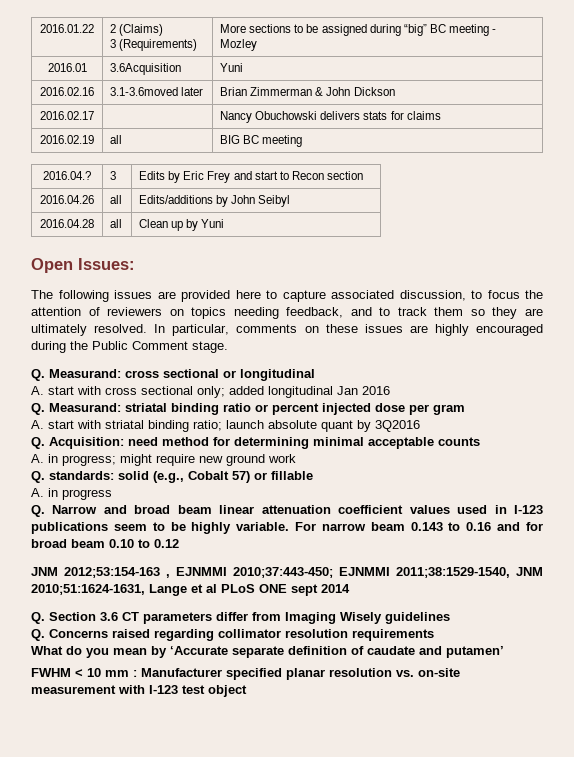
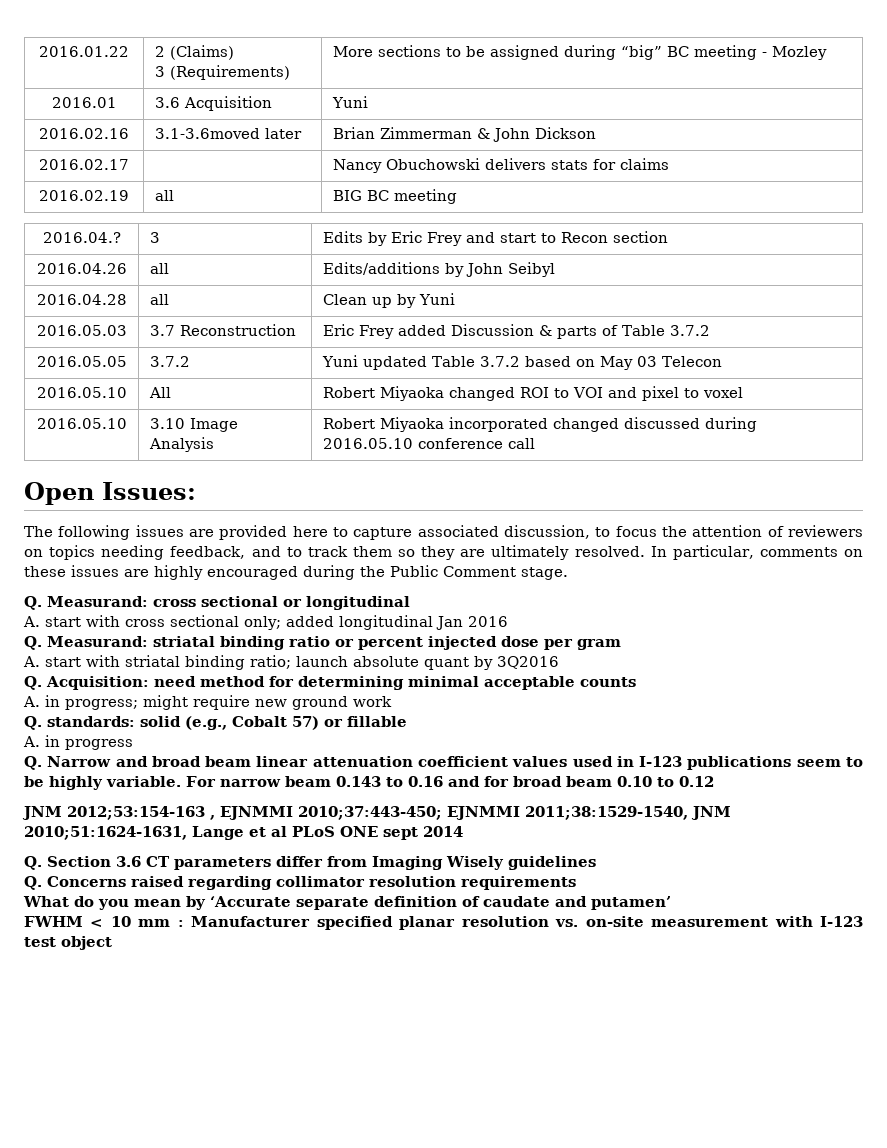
[110,63,182,75] 3.6Acquisition -> [154,96,272,111] 3.6 Acquisition
(225, 223) none -> [36,325,127,336] [149,324,296,336] [322,324,710,339] [36,356,127,367] [149,356,190,367] [321,355,722,370] [36,387,127,398] [148,387,171,398] [322,386,743,401] [36,418,127,429] [149,418,238,432] [148,437,214,452] [322,417,757,432] [322,438,535,449] // 2016.05.03 | 3.7 Reconstruction | Eric Frey added Discussion & parts of Table 3.7.2 // 2016.05.05 | 3.7.2 | Yuni updated Table 3.7.2 based on May 03 Telecon // 2016.05.10 | All | Robert Miyaoka changed ROI to VOI and pixel to voxel // 2016.05.10 | 3.10 Image Analysis | Robert Miyaoka incorporated changed discussed during 2016.05.10 conference call

